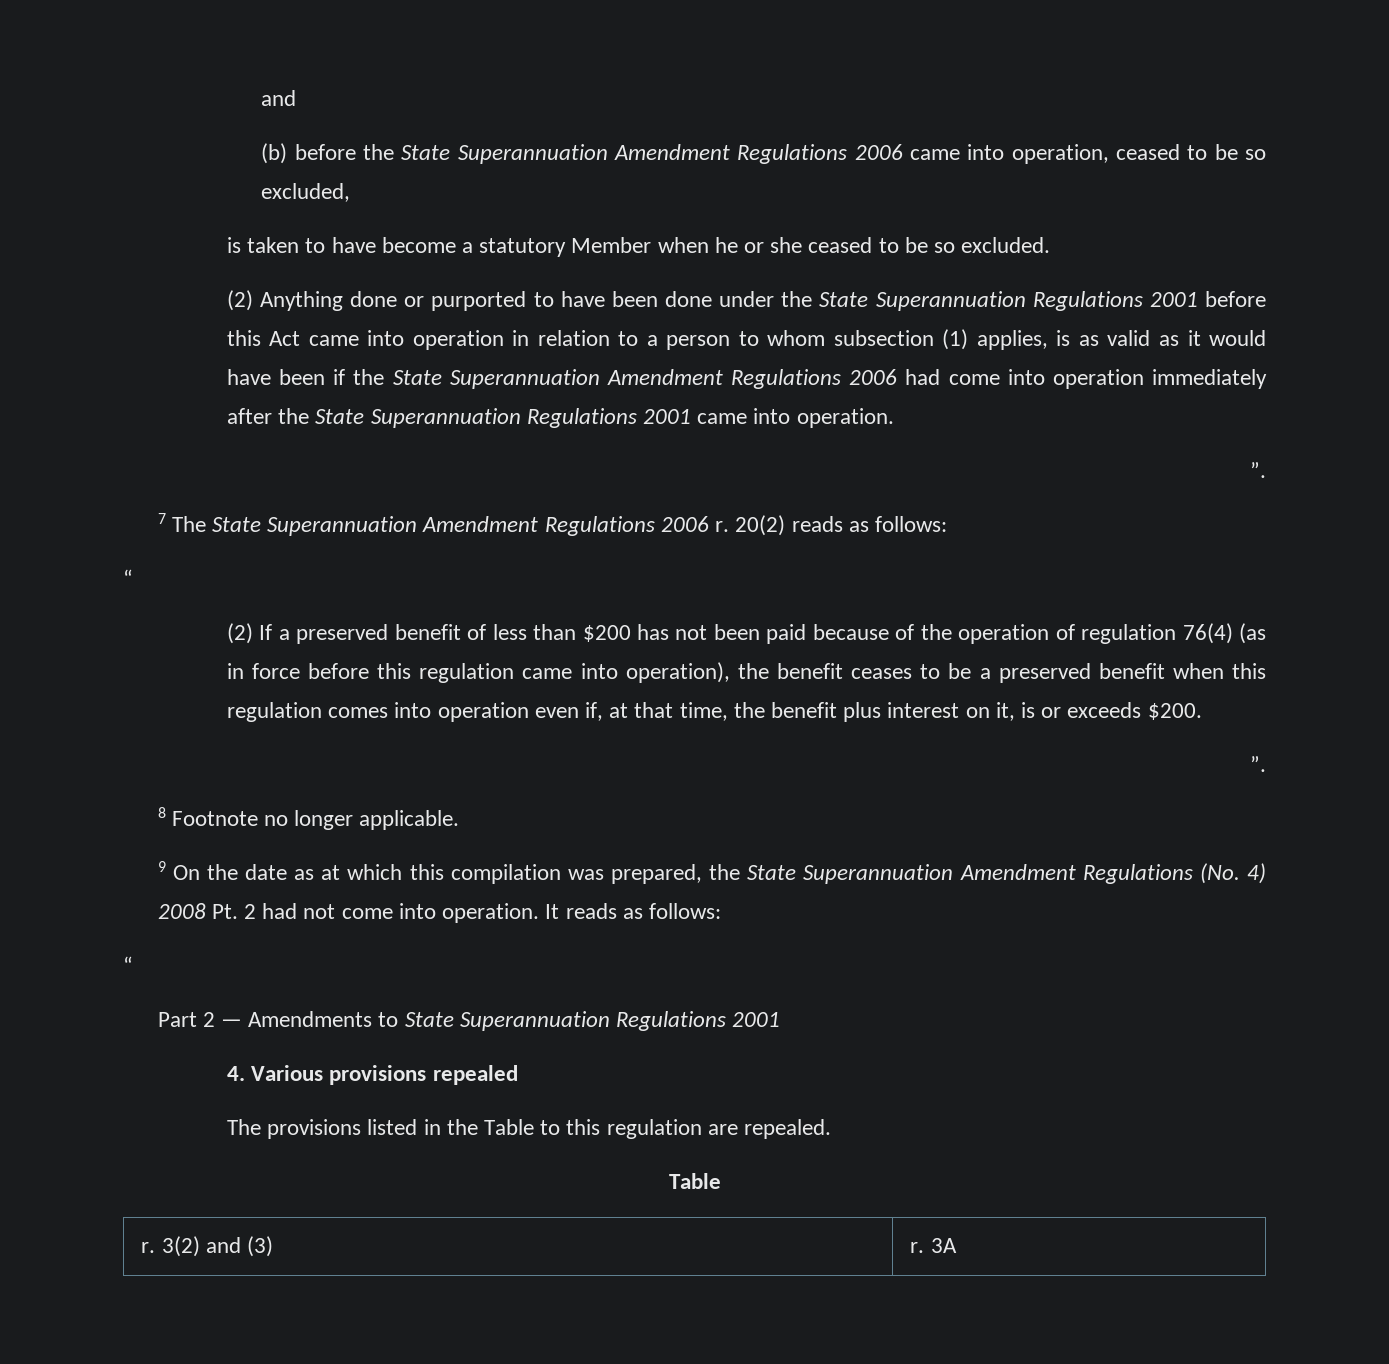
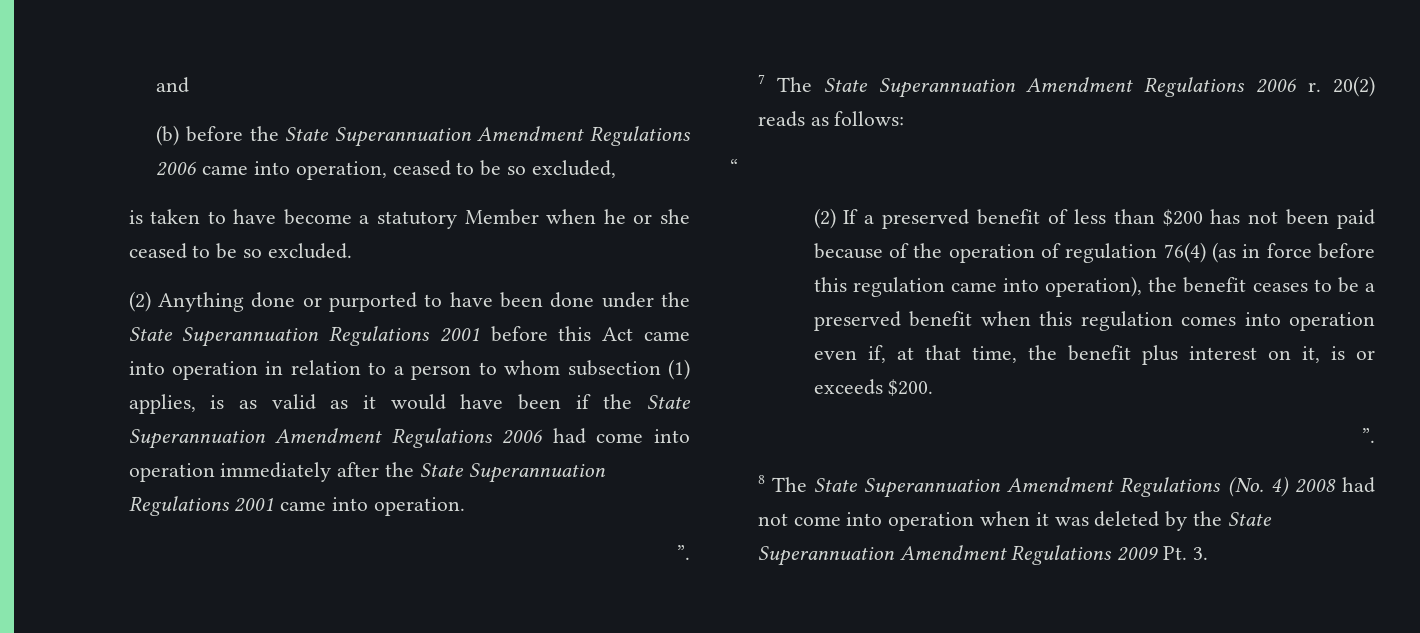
[171,810,460,830] [157,861,741,884] Footnote no longer applicable. // 9 On the date as at which this compilation was prepared, the -> [771,477,807,492] The
[211,904,257,919] Pt. 2 -> (1336, 486) none
[442,903,721,923] [123,956,133,973] [157,1011,781,1031] [226,1065,518,1085] [226,1119,831,1139] [668,1173,721,1189] [141,1236,273,1257] [910,1238,957,1253] operation. It reads as follows: // “ // Part 2 — Amendments to State Superannuation Regulations 2001 // 4. Various provisions repealed // The provisions listed in the Table to this regulation are repealed. // Table // r. 3(2) and (3) | r. 3A -> [888,511,1272,531] [757,545,1208,566] operation when it was deleted by the State Superannuation Amendment Regulations 2009 Pt. 3.

